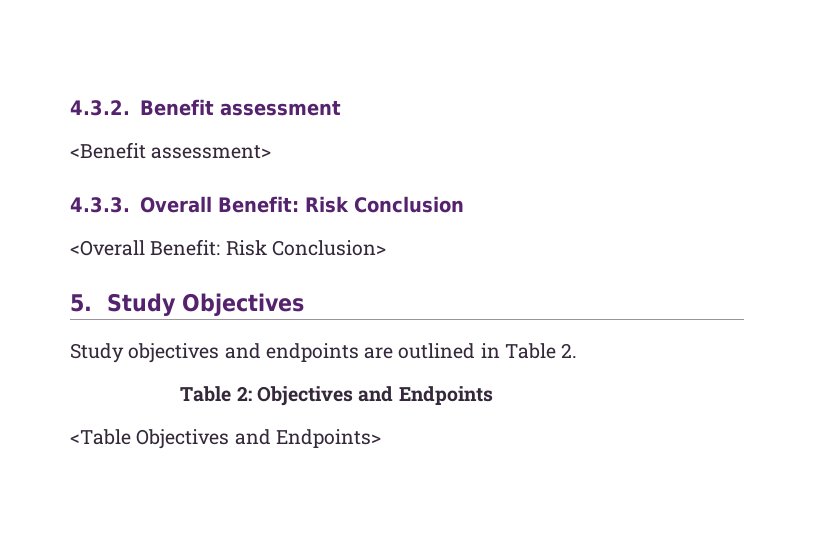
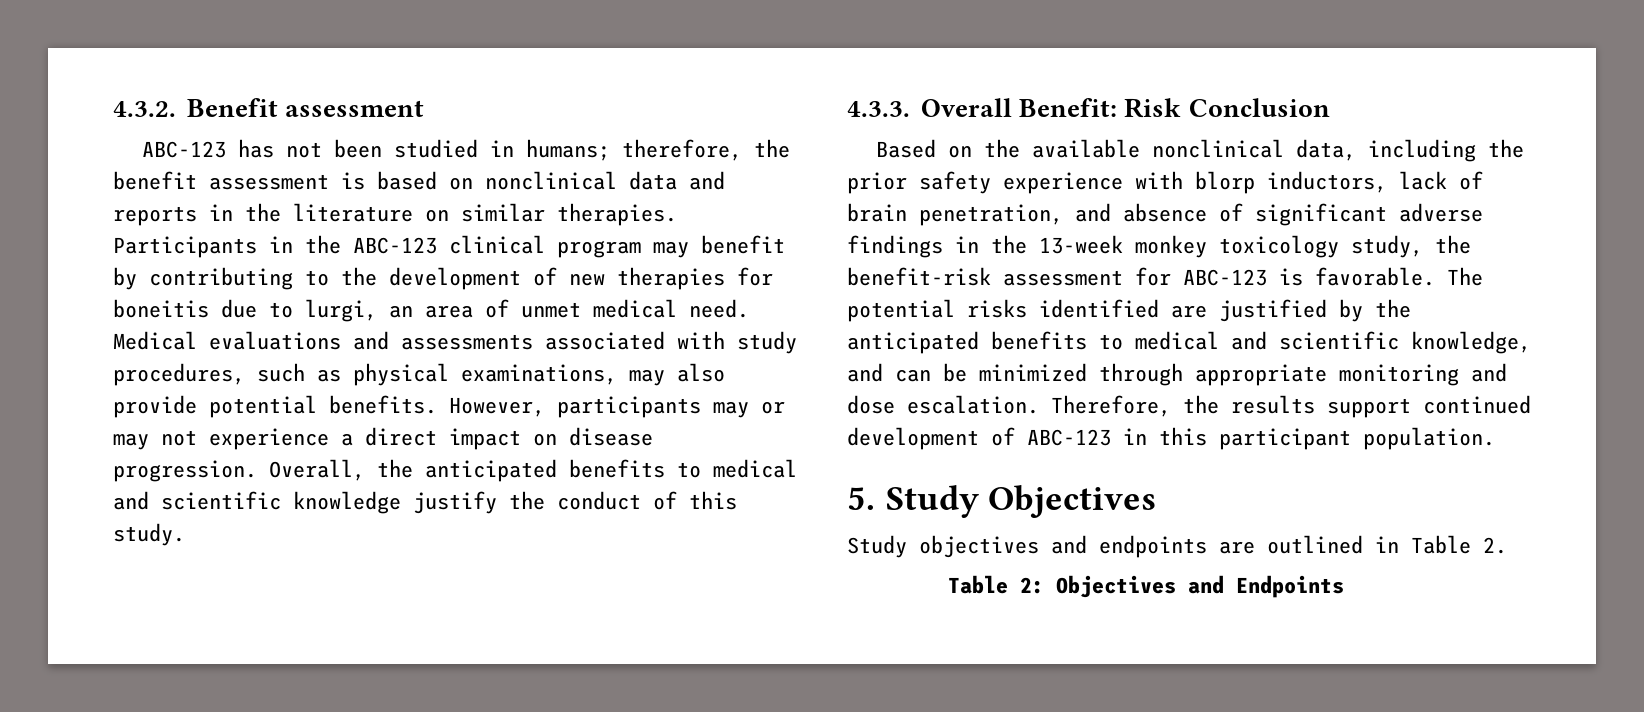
[70,142,272,159] <Benefit assessment> -> [141,139,790,161] [113,171,725,190] [113,203,677,226] [113,235,785,258] [113,267,773,290] [113,299,749,322] [113,331,797,354] [113,363,725,386] [113,395,785,418] [113,427,653,450] [113,459,797,482] [113,491,737,514] [113,523,185,546] ABC-123 has not been studied in humans; therefore, the benefit assessment is based on nonclinical data and reports in the literature on similar therapies. Participants in the ABC-123 clinical program may benefit by contributing to the development of new therapies for boneitis due to lurgi, an area of unmet medical need. Medical evaluations and assessments associated with study procedures, such as physical examinations, may also provide potential benefits. However, participants may or may not experience a direct impact on disease progression. Overall, the anticipated benefits to medical and scientific knowledge justify the conduct of this study.
[70,239,386,256] <Overall Benefit: Risk Conclusion> -> [875,139,1524,162] [847,171,1483,194] [847,203,1483,226] [847,235,1471,258] [847,267,1483,286] [847,299,1411,322] [847,331,1531,354] [847,363,1507,386] [847,395,1531,418] [847,427,1495,450] Based on the available nonclinical data, including the prior safety experience with blorp inductors, lack of brain penetration, and absence of significant adverse findings in the 13-week monkey toxicology study, the benefit-risk assessment for ABC-123 is favorable. The potential risks identified are justified by the anticipated benefits to medical and scientific knowledge, and can be minimized through appropriate monitoring and dose escalation. Therefore, the results support continued development of ABC-123 in this participant population.
[70,429,381,449] // <Table Objectives and Endpoints> -> (1345, 586) none

